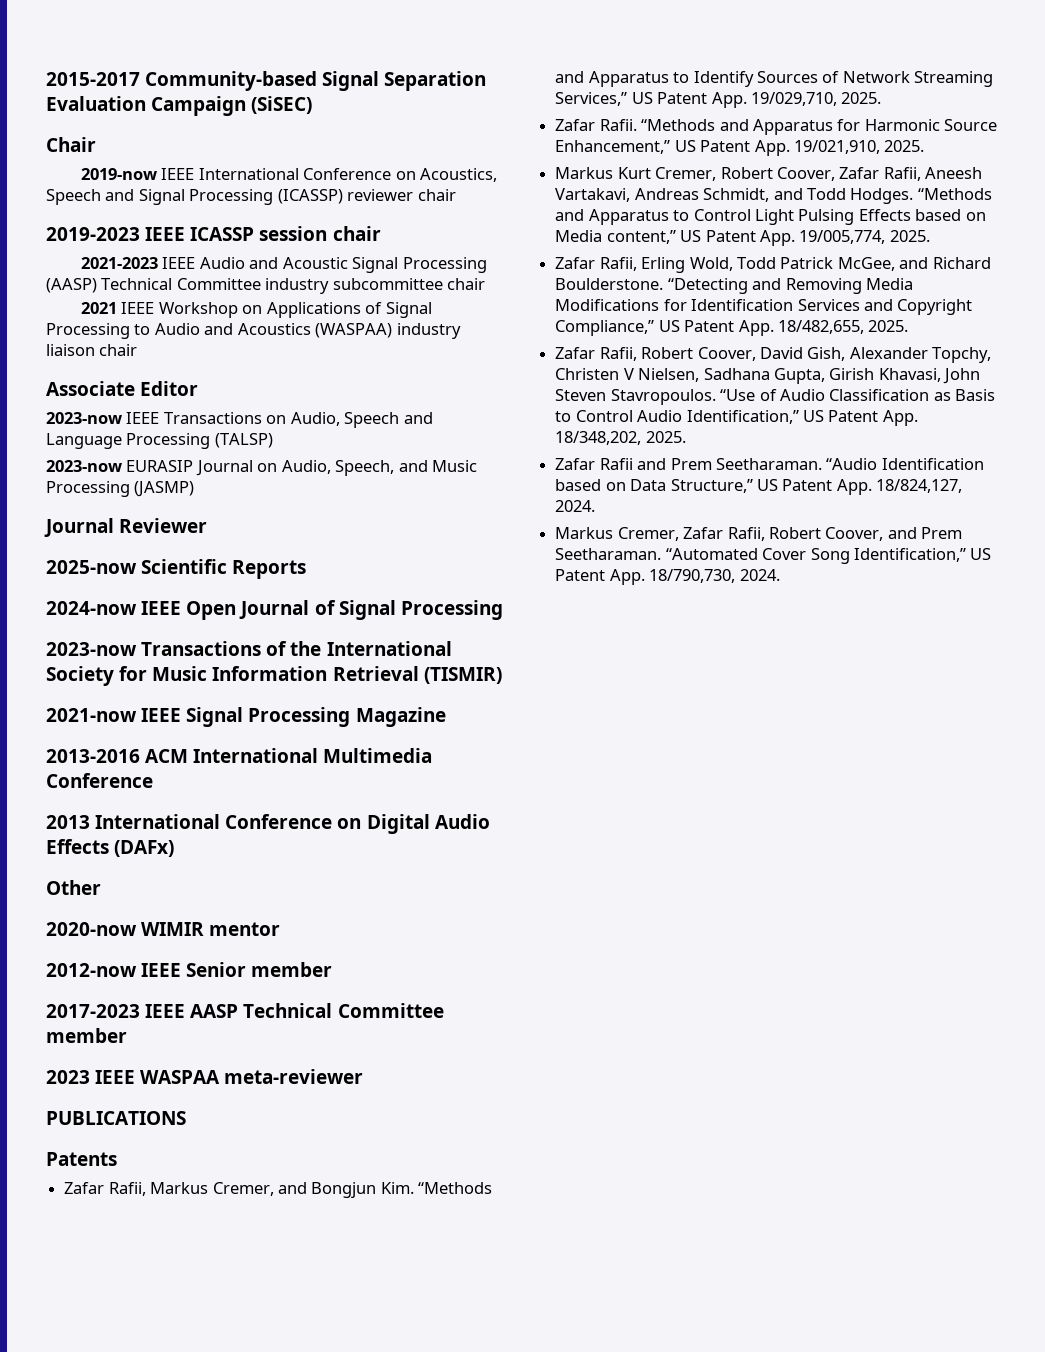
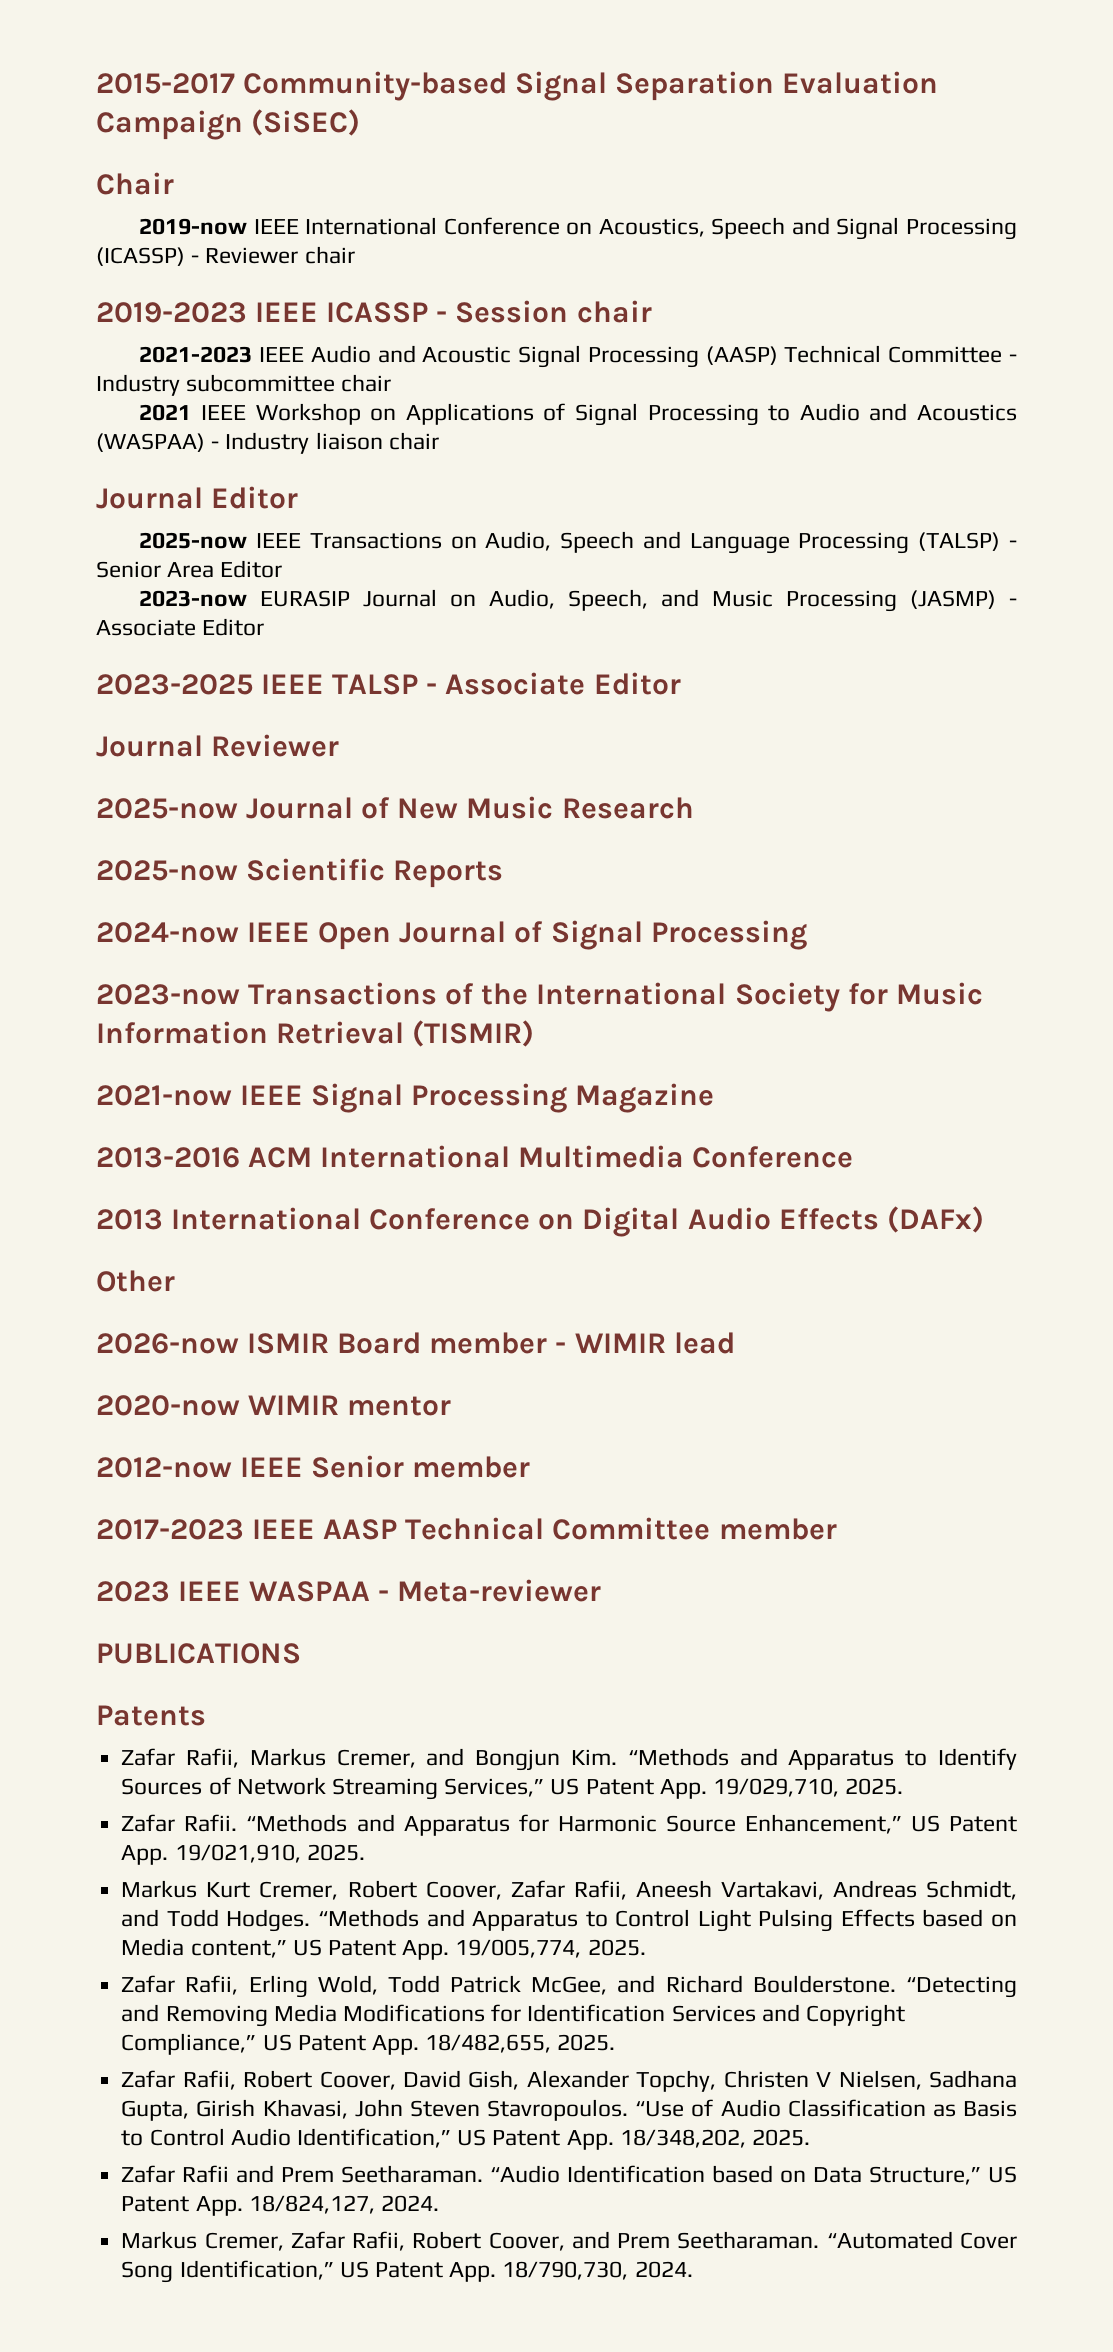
[347,189,414,201] reviewer -> [191,247,299,264] - Reviewer
[259,226,328,241] session -> [436,300,569,323] - Session
[265,278,330,294] industry -> [1009,354,1018,362] [96,374,180,396] - Industry
[396,323,461,339] industry -> [211,432,310,454] - Industry
[46,381,199,396] [46,412,122,424] Associate Editor // 2023-now -> [96,486,299,509] [139,532,248,549] Journal Editor // 2025-now
(273, 440) none -> [1009,540,1018,548] [96,560,283,578] - Senior Area Editor
[44,518,208,537] // Journal Reviewer -> [1008,598,1017,606] [96,618,265,636] [96,672,681,695] [96,734,340,757] [96,796,694,819] - Associate Editor // 2023-2025 IEEE TALSP - Associate Editor // Journal Reviewer // 2025-now Journal of New Music Research
(101, 887) none -> [96,1332,735,1354] // 2026-now ISMIR Board member - WIMIR lead
[224,1069,364,1084] meta-reviewer -> [378,1579,602,1602] - Meta-reviewer

